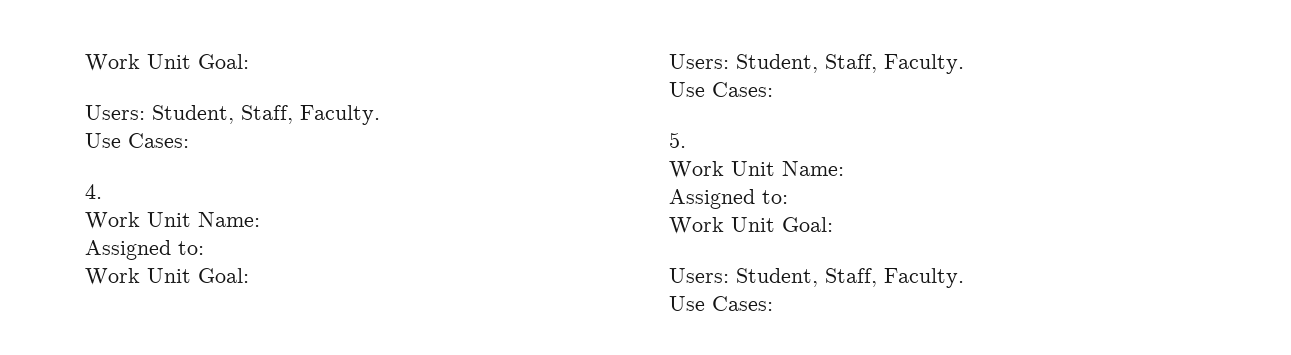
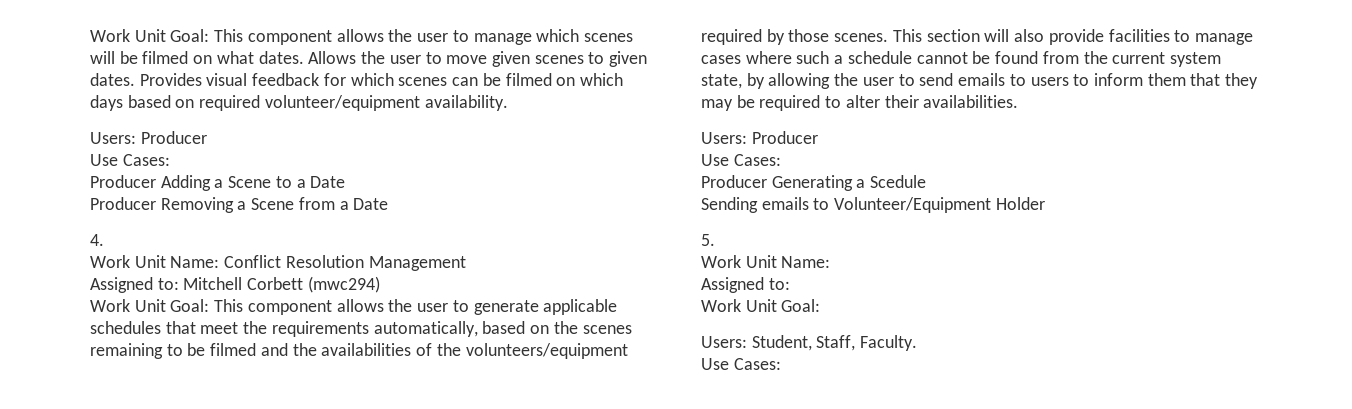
[85,54,249,71] [85,105,380,125] [85,133,189,148] Work Unit Goal: // Users: Student, Staff, Faculty. // Use Cases: -> [90,29,633,45] [90,51,648,67] [90,73,623,86] [90,95,508,111] [90,131,207,144] [90,154,170,166] [90,175,346,191] [90,197,389,213] Work Unit Goal: This component allows the user to manage which scenes will be filmed on what dates. Allows the user to move given scenes to given dates. Provides visual feedback for which scenes can be filmed on which days based on required volunteer/equipment availability. // Users: Producer // Use Cases: // Producer Adding a Scene to a Date // Producer Removing a Scene from a Date
[85,240,204,260] [85,268,249,285] [669,54,964,74] [669,82,773,97] // Assigned to: // Work Unit Goal: // Users: Student, Staff, Faculty. // Use Cases: -> [224,255,466,271] [90,276,380,293] [90,299,618,315] [90,321,632,337] [90,343,628,359] [701,29,1253,45] [701,51,1221,67] [701,73,1259,89] [701,95,1019,111] [701,131,818,144] [701,154,781,166] [701,175,927,191] [701,197,1045,213] Conflict Resolution Management // Assigned to: Mitchell Corbett (mwc294) // Work Unit Goal: This component allows the user to generate applicable schedules that meet the requirements automatically, based on the scenes remaining to be filmed and the availabilities of the volunteers/equipment required by those scenes. This section will also provide facilities to manage cases where such a schedule cannot be found from the current system state, by allowing the user to send emails to users to inform them that they may be required to alter their availabilities. // Users: Producer // Use Cases: // Producer Generating a Scedule // Sending emails to Volunteer/Equipment Holder

